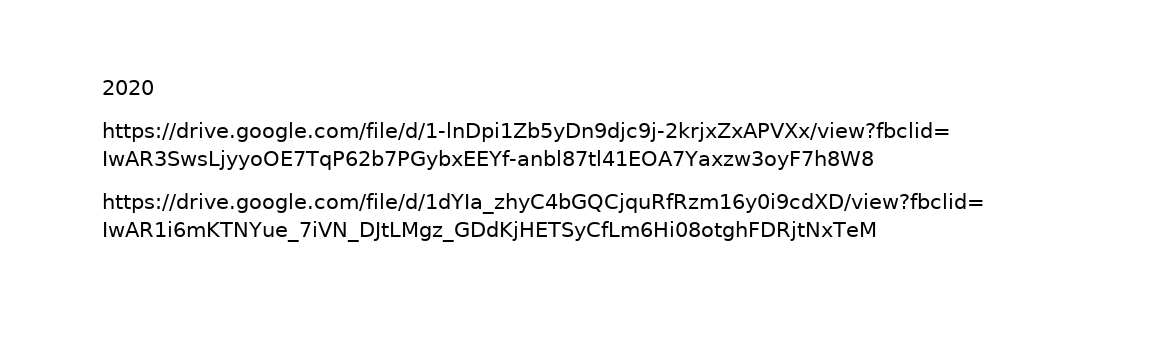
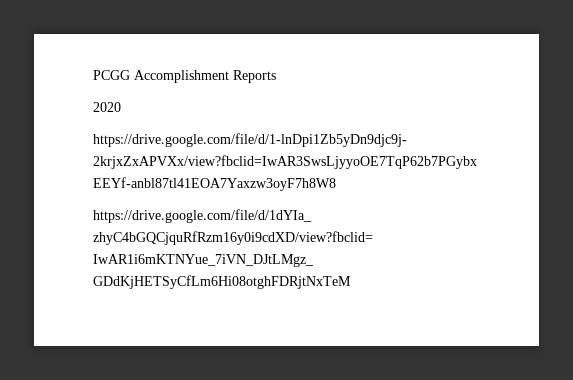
(102, 87) none -> [93,70,276,83] PCGG Accomplishment Reports //

